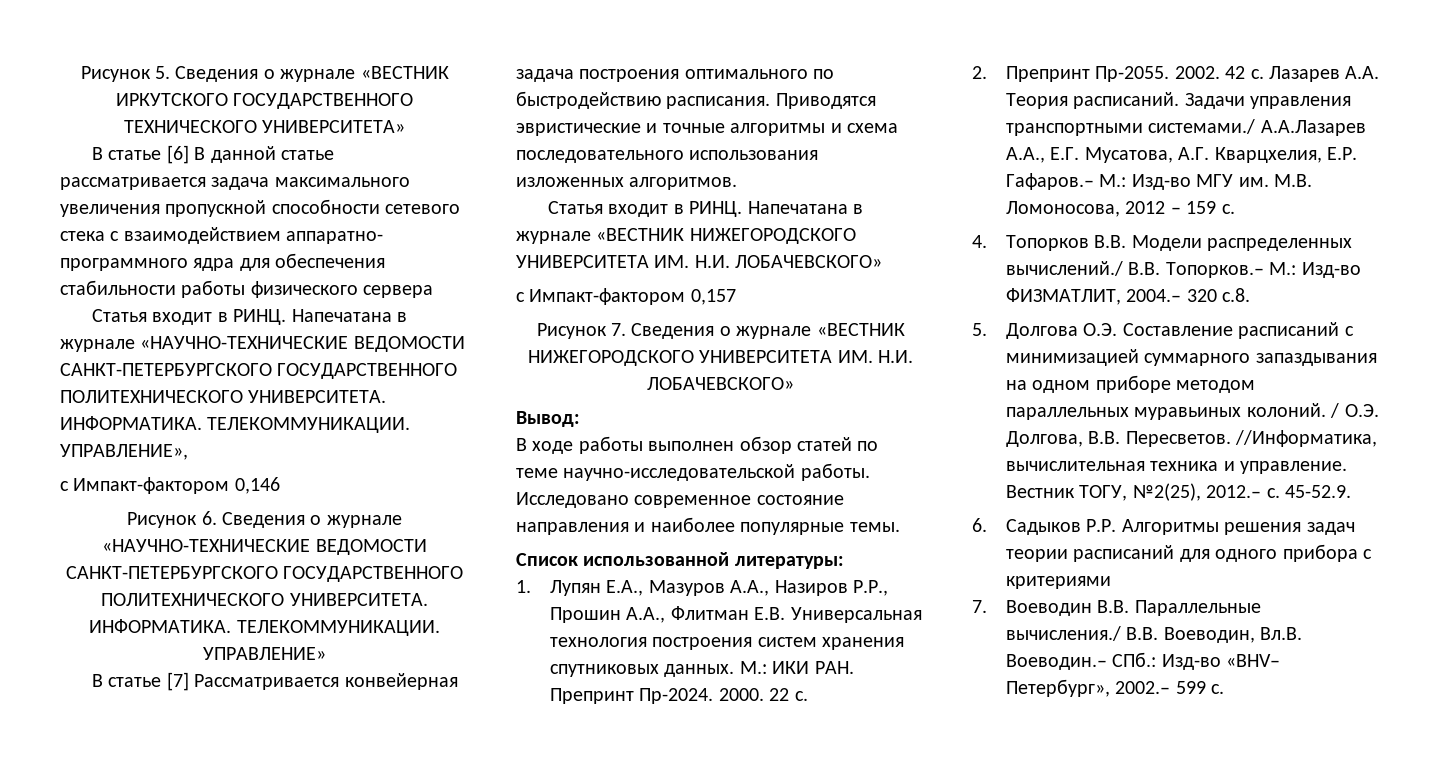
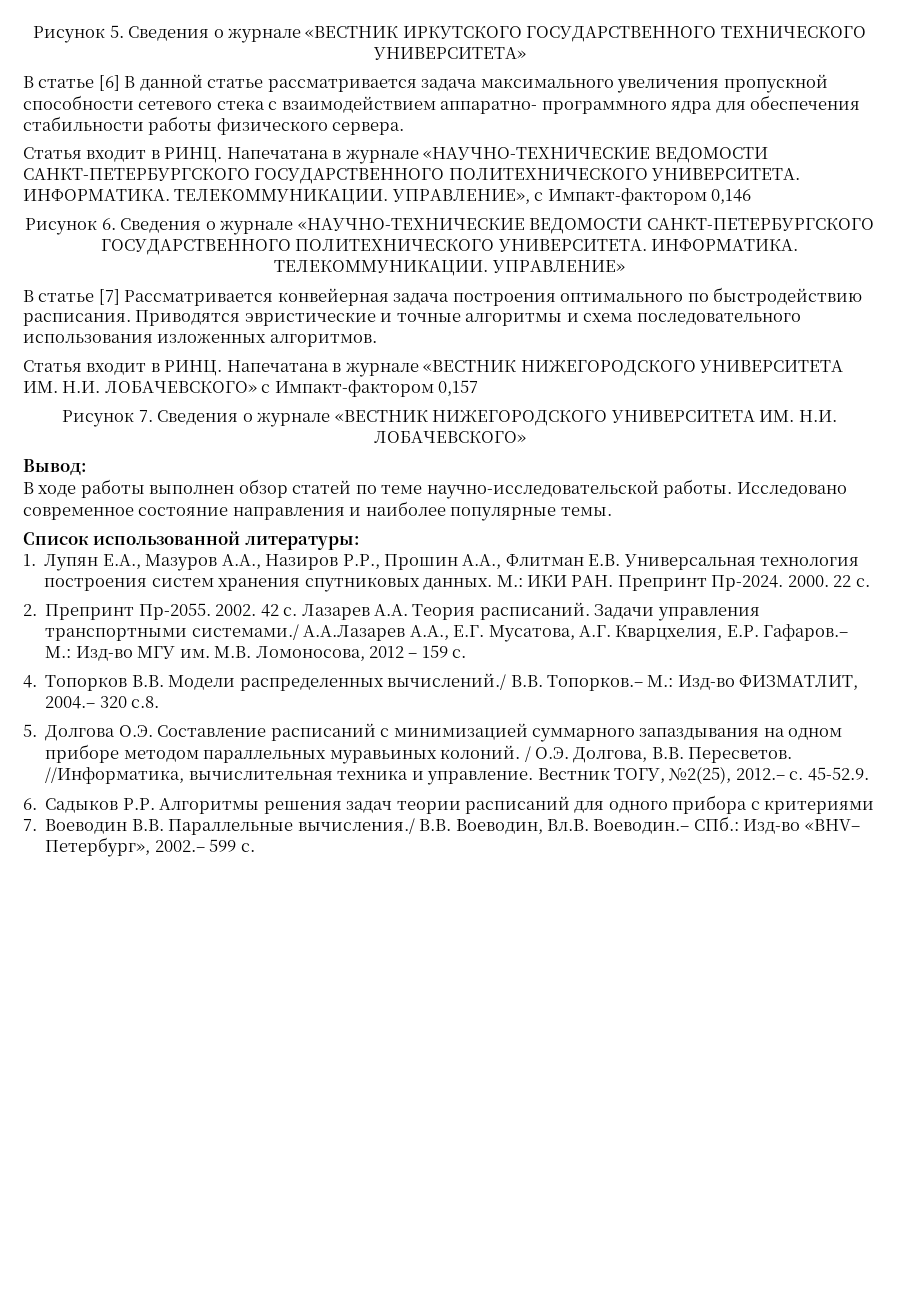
[363,285,434,298] сервера -> [332,122,405,135] сервера.
(188, 452) // -> (530, 196) none
(883, 261) // -> (257, 387) none

